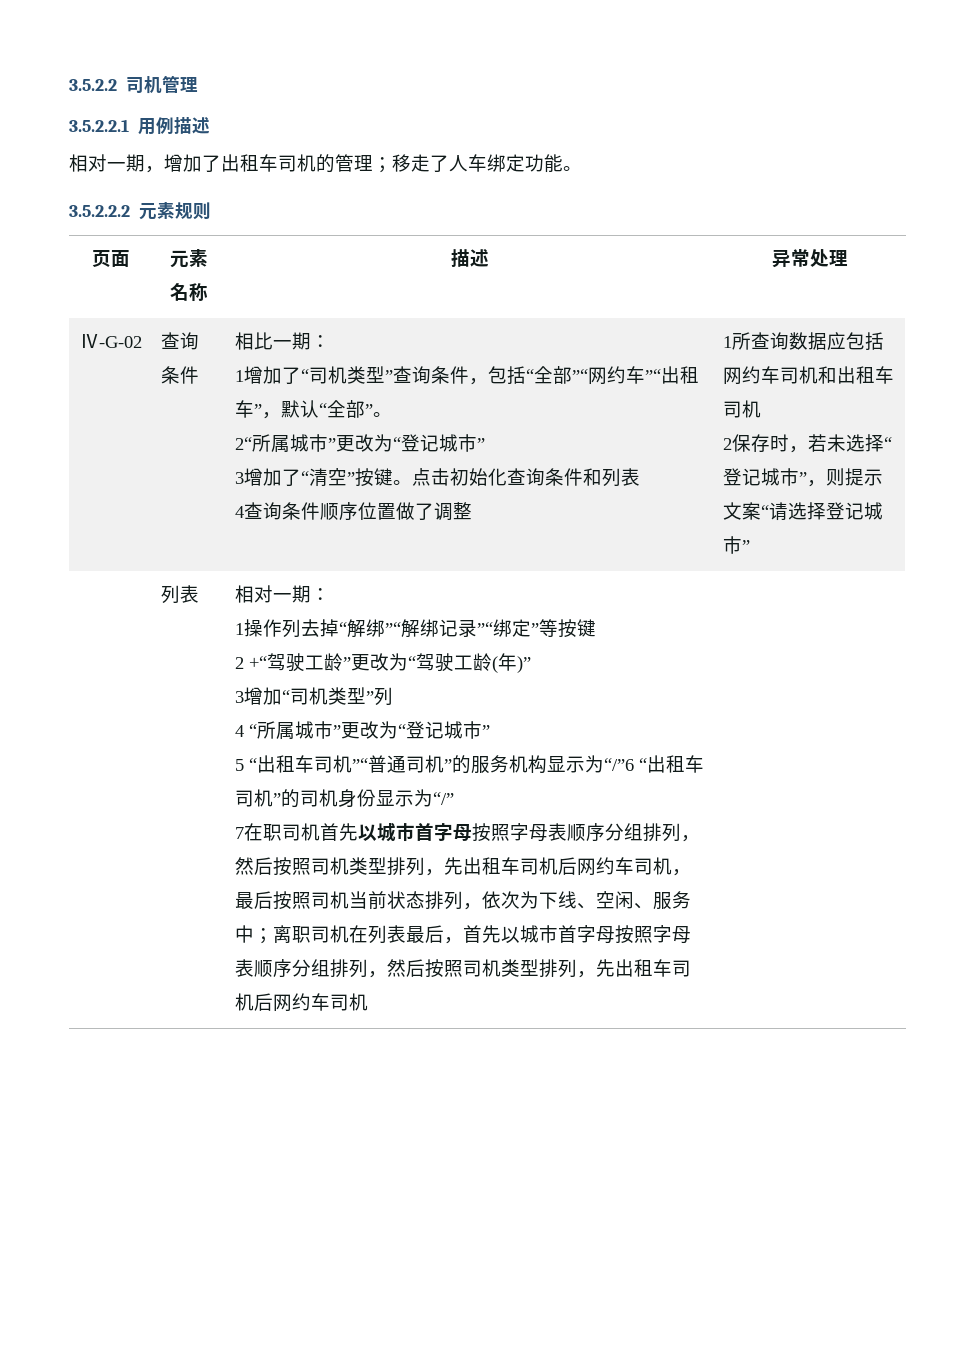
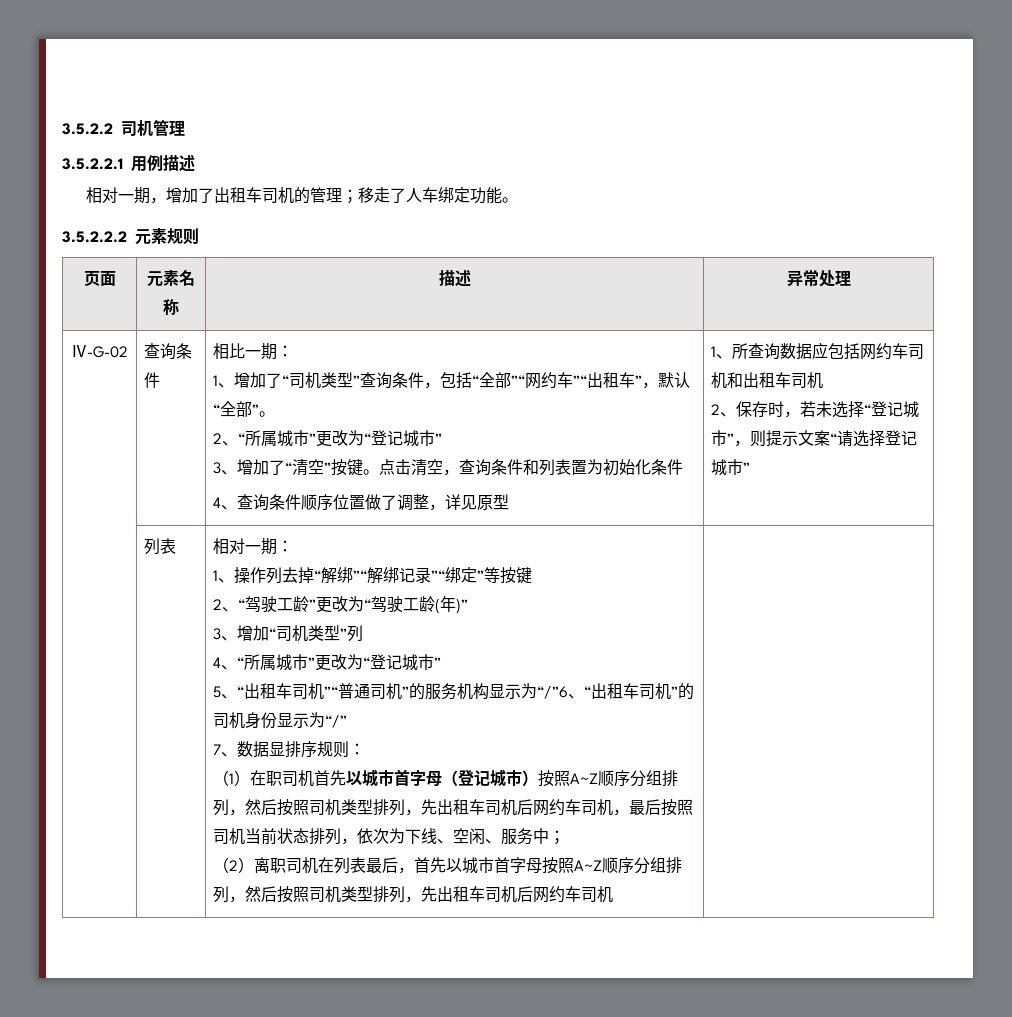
(244, 376) none -> [218,383,235,388] 、
[234,437,252,450] 2“ -> [213,433,246,446] 2、“
(244, 478) none -> [221,470,238,475] 、
[449,468,507,486] 初始化 -> [411,459,460,476] 清空，
[234,506,244,518] // 4 -> [571,459,684,476] [213,497,238,510] 置为初始化条件 // 4、
[722,336,732,348] | 1 -> [429,494,510,511] [711,346,733,359] ，详见原型 | 1、
(732, 444) none -> [720,412,737,417] 、
(244, 629) none -> [218,578,235,583] 、
[248,656,267,669] +“ -> [222,599,246,612] 、“
(244, 697) none -> [221,636,238,641] 、
(244, 731) none -> [221,665,238,670] 、
(244, 765) none -> [221,694,238,699] 、
(634, 764) none -> [568,694,585,699] 、
(244, 833) none -> [221,741,366,758] [213,770,251,786] 、数据显排序规则： // （1）
[471,823,567,842] 按照字母表 -> [442,769,599,787] （登记城市）按照A~Z
(273, 936) none -> [213,857,255,873] // （2）
[652,925,691,944] [234,959,254,977] 字母表 -> [574,860,603,871] A~Z

